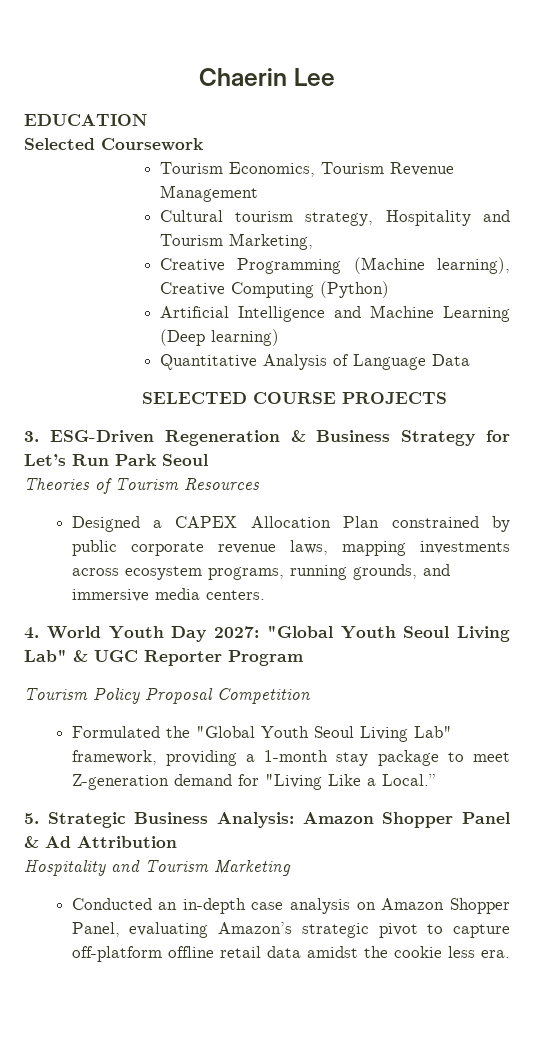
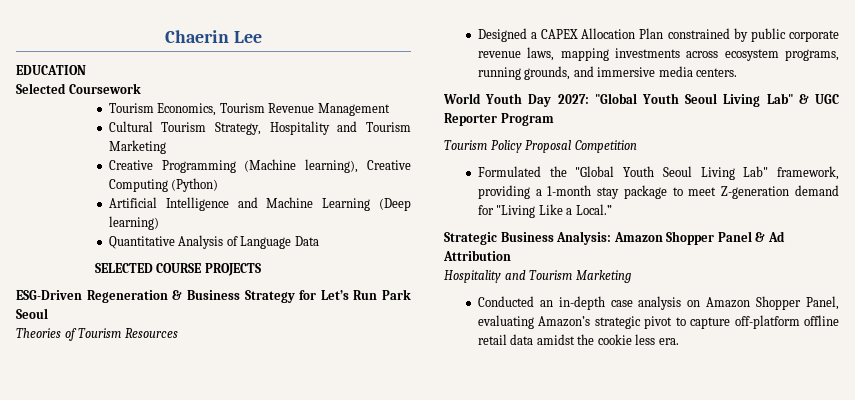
[235,210,510,226] [159,233,313,250] tourism strategy, Hospitality and Tourism Marketing, -> [161,121,411,135] [108,140,166,154] Tourism Strategy, Hospitality and Tourism Marketing
[24,431,39,442] 3. -> (261, 269) none
[24,627,39,639] 4. -> (738, 72) none
[24,813,39,824] 5. -> (612, 209) none

